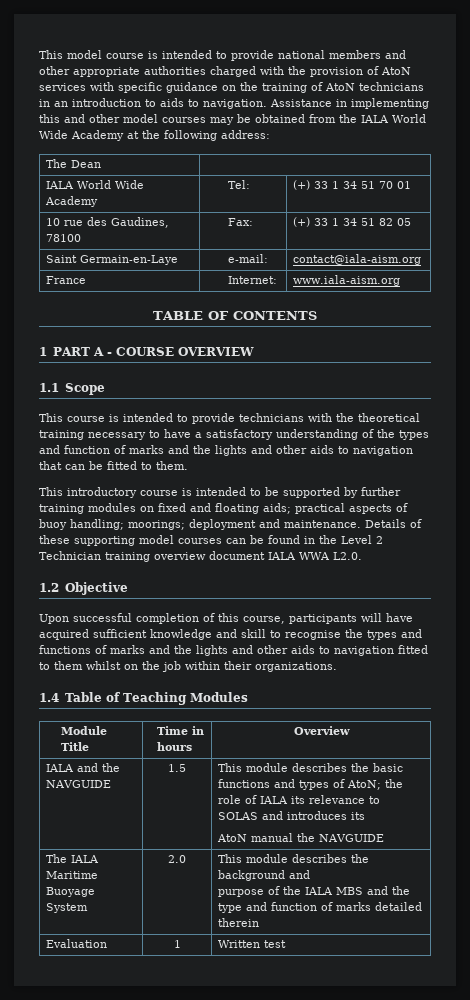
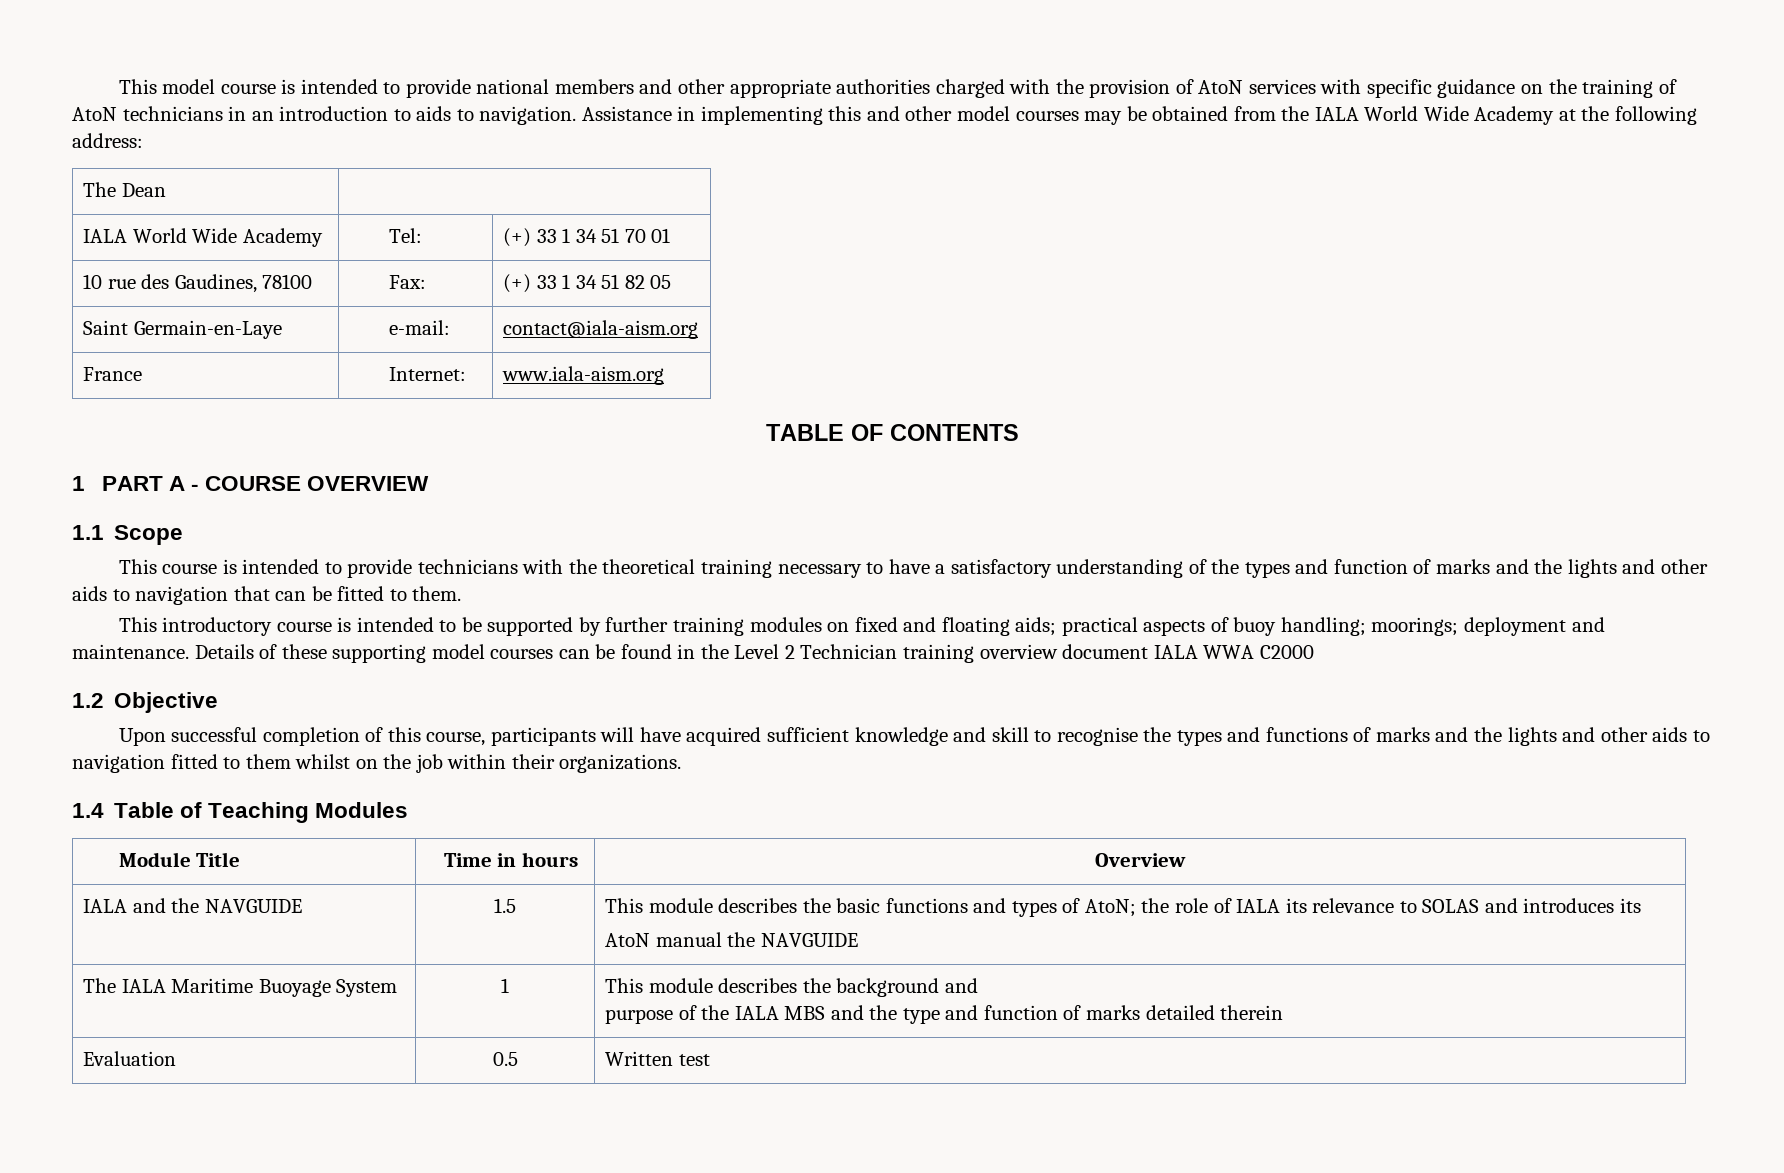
[333,552,362,560] L2.0. -> [1259,645,1314,659] C2000
[168,855,186,863] 2.0 -> [501,978,509,993] 1
[173,940,181,948] 1 -> [492,1052,518,1066] 0.5

